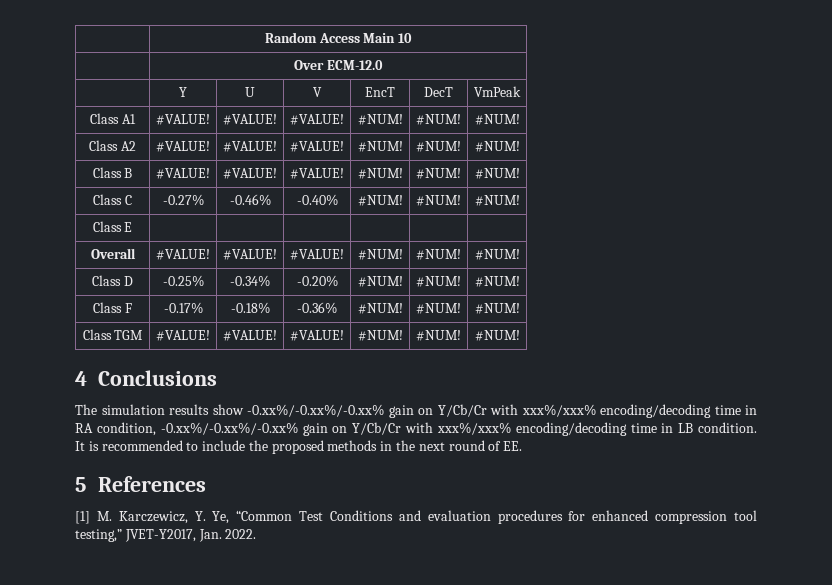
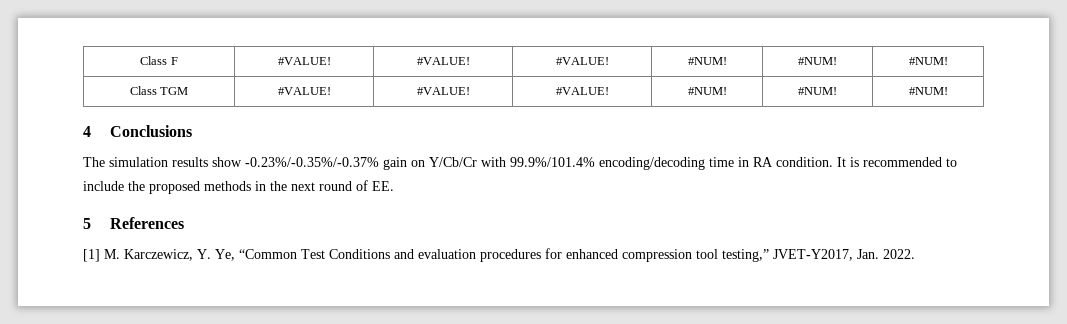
[264,32,413,43] [294,60,383,70] [179,87,187,97] [245,87,255,97] [313,87,322,97] [365,87,395,97] [424,87,453,97] [474,86,521,97] [90,113,136,124] [156,114,210,125] [223,114,277,125] [290,114,344,125] [357,114,403,125] [416,114,461,125] [474,114,520,125] [89,140,136,151] [156,141,210,152] [223,141,277,152] [290,141,344,152] [357,141,403,152] [416,141,461,152] [474,141,520,152] [92,167,133,178] [156,168,210,179] [223,168,277,179] [290,168,344,179] [357,168,403,179] [416,168,461,179] [474,168,520,179] [93,194,132,205] [162,194,204,206] [229,194,271,206] [296,194,338,206] [357,195,403,206] [416,195,461,206] [474,195,520,206] [92,221,133,232] [90,248,136,259] [156,249,210,260] [223,249,277,260] [290,249,344,260] [357,249,403,260] [416,249,461,260] [474,249,520,260] [92,275,133,286] [162,275,204,287] [230,275,270,287] [296,275,338,287] [357,276,403,287] [416,276,461,287] [474,276,520,287] [93,302,132,313] [163,302,203,314] [230,302,270,314] [297,302,337,314] [357,303,403,314] [416,303,461,314] [474,303,520,314] | Random Access Main 10 // | Over ECM-12.0 // | Y | U | V | EncT | DecT | VmPeak // Class A1 | #VALUE! | #VALUE! | #VALUE! | #NUM! | #NUM! | #NUM! // Class A2 | #VALUE! | #VALUE! | #VALUE! | #NUM! | #NUM! | #NUM! // Class B | #VALUE! | #VALUE! | #VALUE! | #NUM! | #NUM! | #NUM! // Class C | -0.27% | -0.46% | -0.40% | #NUM! | #NUM! | #NUM! // Class E | | | | | | // Overall | #VALUE! | #VALUE! | #VALUE! | #NUM! | #NUM! | #NUM! // Class D | -0.25% | -0.34% | -0.20% | #NUM! | #NUM! | #NUM! // Class F | -0.17% | -0.18% | -0.36% | #NUM! | #NUM! | #NUM! -> [140,56,178,65] [277,57,331,65] [416,57,470,65] [555,57,609,65] [687,57,727,65] [798,57,837,65] [908,57,948,65] Class F | #VALUE! | #VALUE! | #VALUE! | #NUM! | #NUM! | #NUM!
[247,404,596,418] -0.xx%/-0.xx%/-0.xx% gain on Y/Cb/Cr with xxx%/xxx% -> [245,157,595,170] -0.23%/-0.35%/-0.37% gain on Y/Cb/Cr with 99.9%/101.4%
[96,422,694,436] condition, -0.xx%/-0.xx%/-0.xx% gain on Y/Cb/Cr with xxx%/xxx% encoding/decoding time in LB -> (773, 162) none

